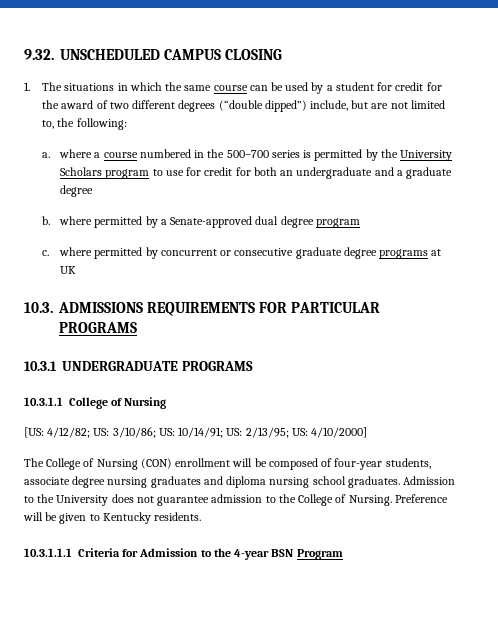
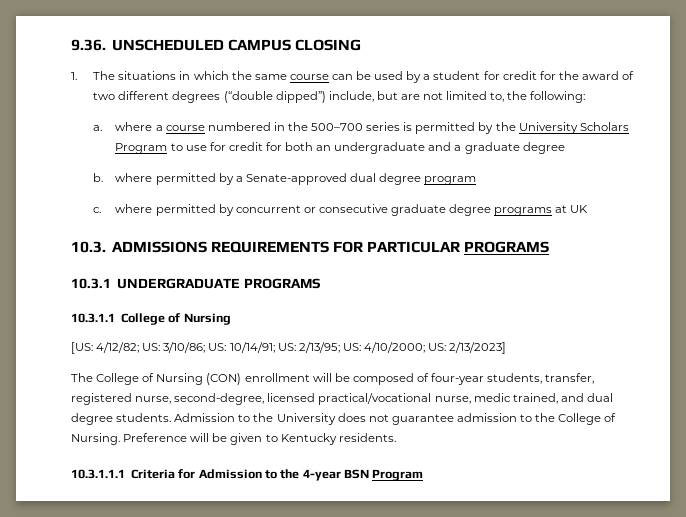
[24,49,54,60] 9.32. -> [71,39,106,51] 9.36.
[105,169,150,179] program -> [115,143,168,154] Program
[311,427,368,438] 4/10/2000] -> [363,342,507,354] 4/10/2000; US: 2/13/2023]
[24,476,400,488] associate degree nursing graduates and diploma nursing school graduates. -> [545,373,595,384] [71,393,613,405] [71,413,172,425] transfer, registered nurse, second-degree, licensed practical/vocational nurse, medic trained, and dual degree students.

